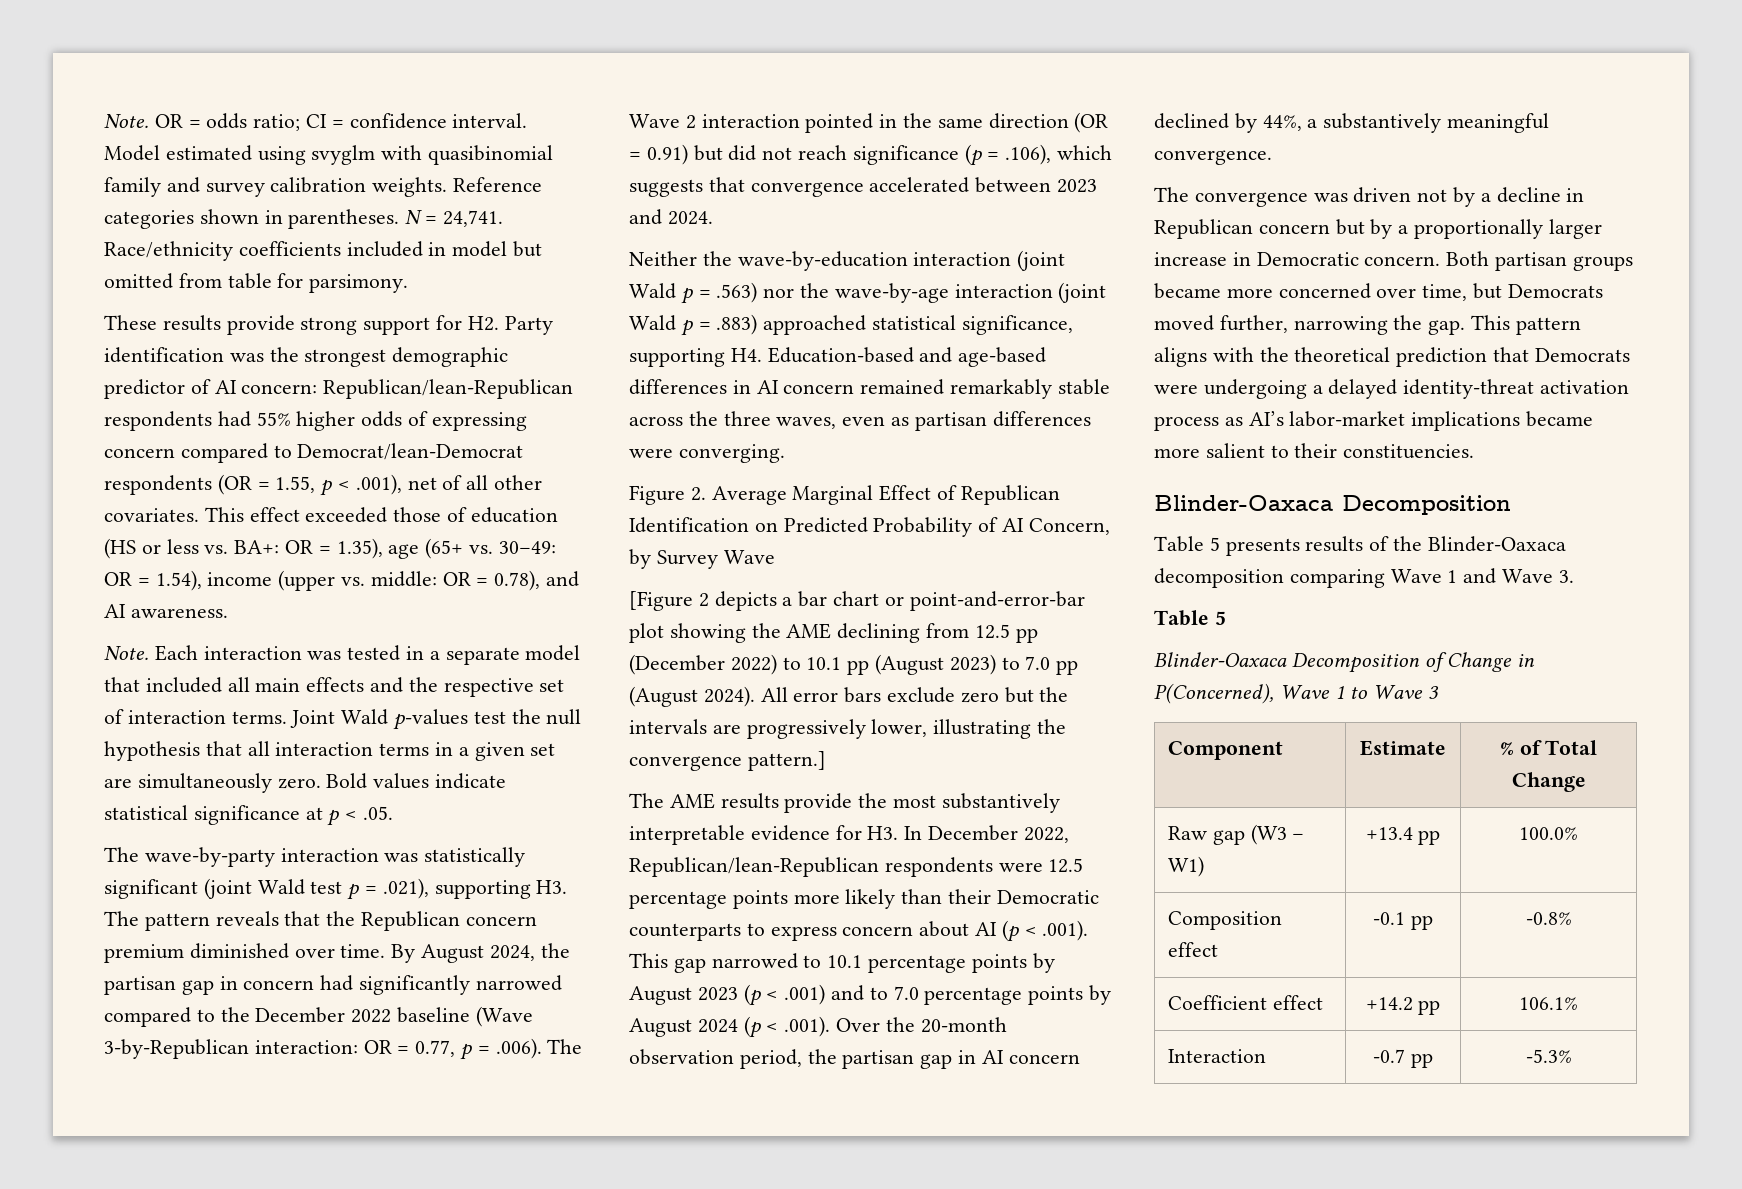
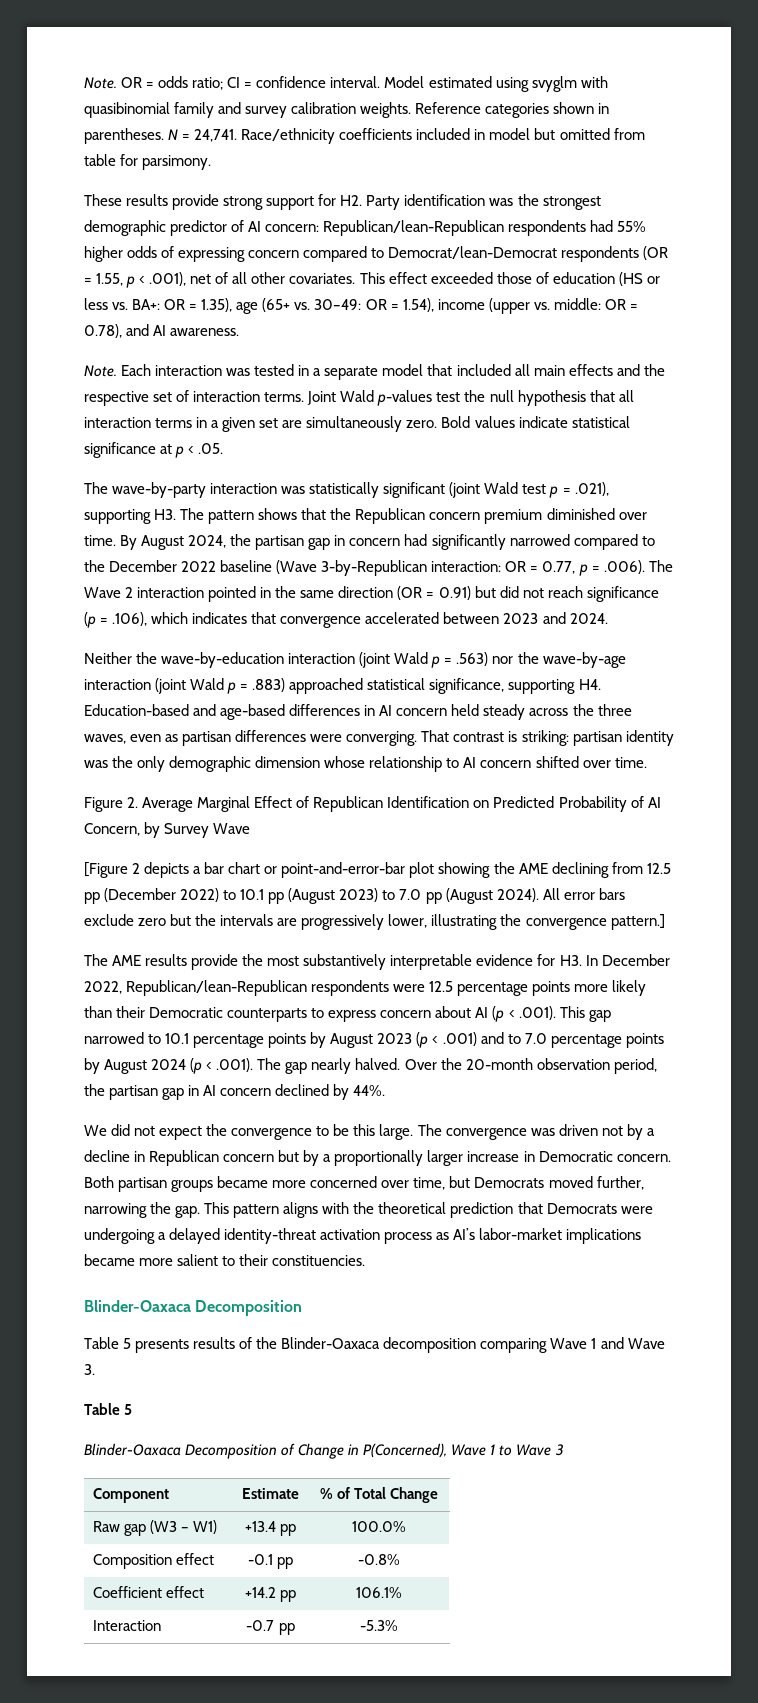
[215,911,279,926] reveals -> [258,508,298,520] shows
[629,179,703,197] suggests -> [192,612,248,624] indicates
[860,379,1110,399] remained remarkably stable -> [451,704,526,720] held steady
(785, 453) none -> [421,730,674,746] [84,756,647,772] That contrast is striking: partisan identity was the only demographic dimension whose relationship to AI concern shifted over time.
(831, 1026) none -> [257,1058,401,1074] The gap nearly halved.
[1262,113,1550,133] [1154,150,1272,165] 44%, a substantively meaningful convergence. // -> [353,1085,386,1096] [84,1124,414,1140] 44%. // We did not expect the convergence to be this large.

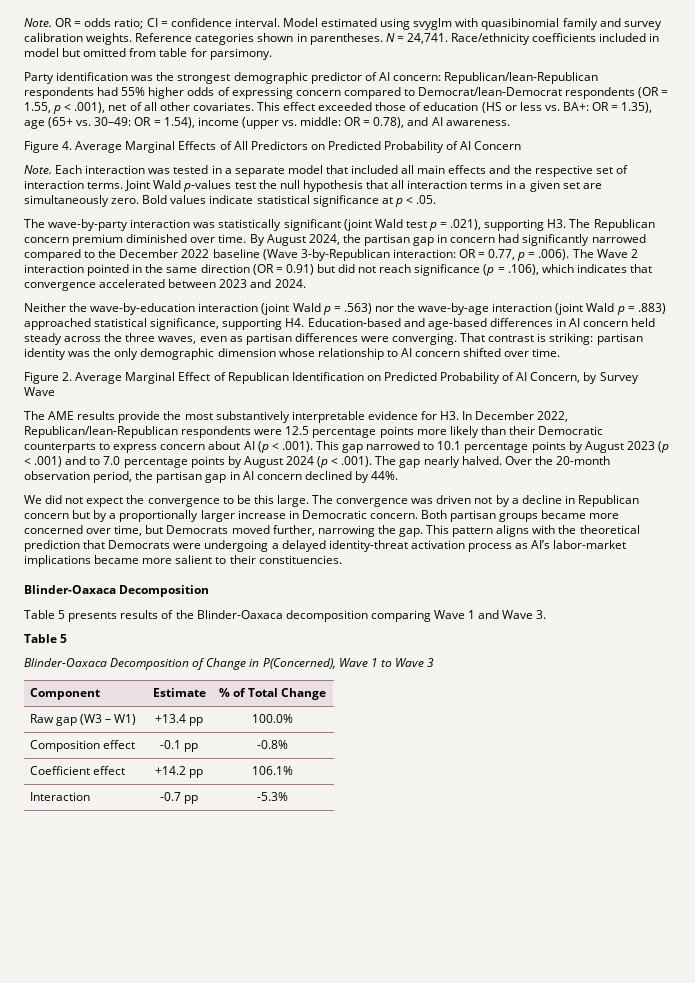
[84,194,363,210] These results provide strong support for H2. -> (272, 54) none
(240, 332) none -> [24,141,522,153] // Figure 4. Average Marginal Effects of All Predictors on Predicted Probability of AI Concern
[208,508,352,524] pattern shows that the -> (591, 223) none
[84,862,671,878] [84,888,625,904] [84,914,665,930] // [Figure 2 depicts a bar chart or point-and-error-bar plot showing the AME declining from 12.5 pp (December 2022) to 10.1 pp (August 2023) to 7.0 pp (August 2024). All error bars exclude zero but the intervals are progressively lower, illustrating the convergence pattern.] -> (55, 391) none

